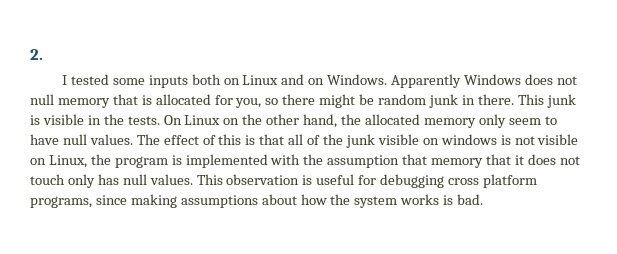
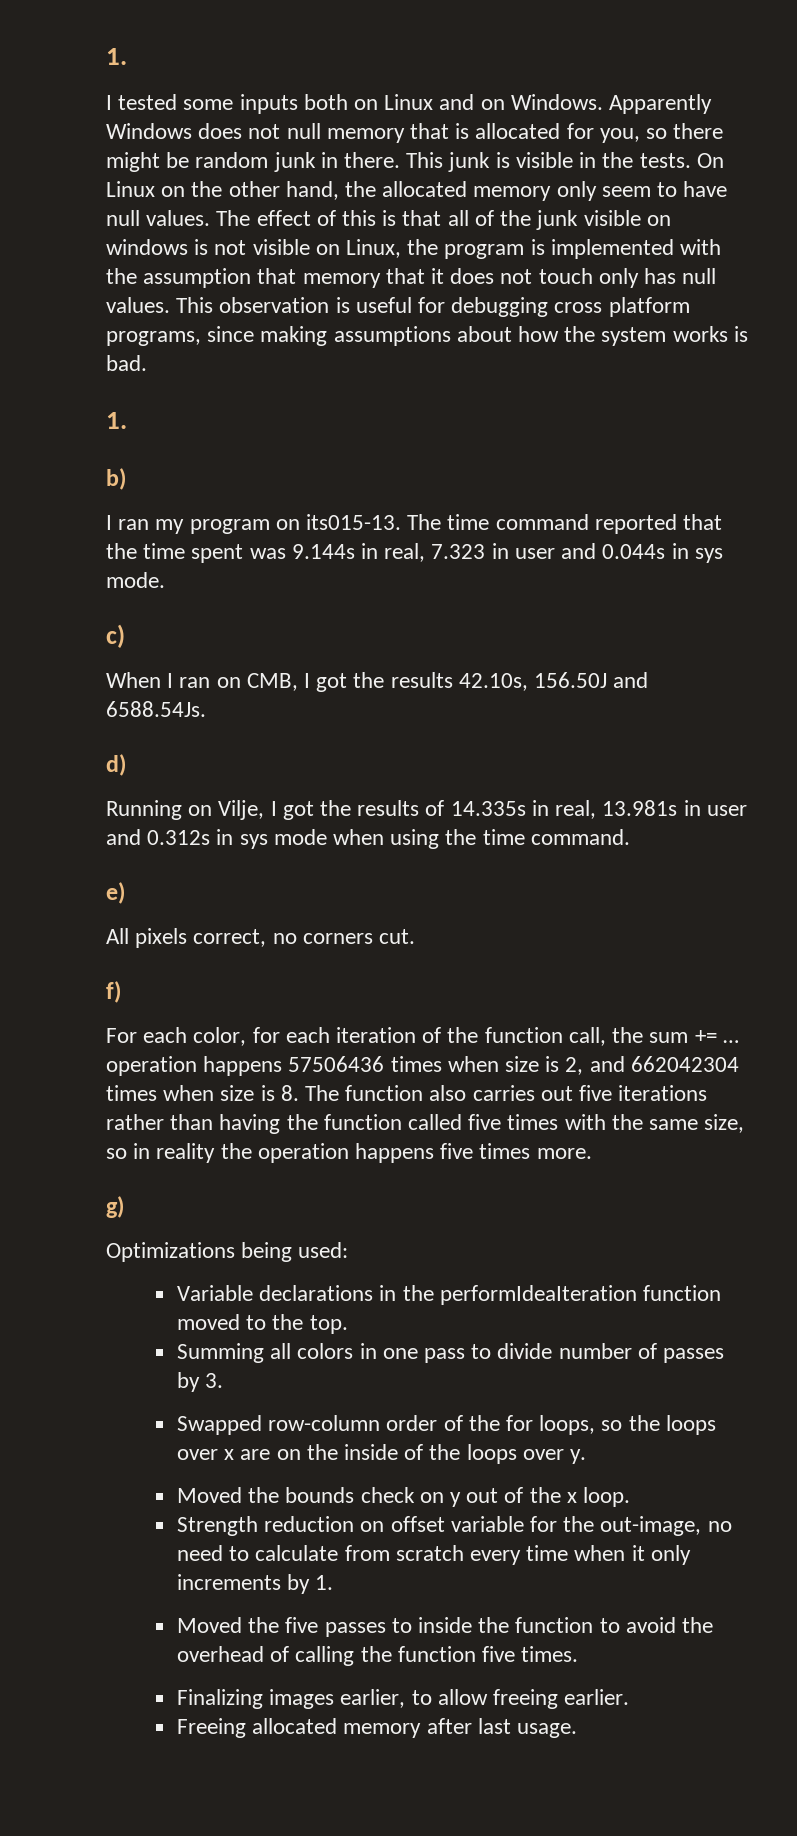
[30,49,43,60] 2. -> [106,48,127,65] 1.
(484, 199) none -> [106,412,127,429] [106,468,126,490] [106,514,723,534] [106,543,723,563] [106,572,165,588] [106,624,125,648] [106,672,649,692] [106,701,206,717] [106,754,126,776] [106,800,747,820] [106,829,630,849] [106,882,125,904] [106,928,416,948] [106,981,121,1003] [106,1027,739,1046] [106,1056,739,1076] [106,1085,708,1101] [106,1114,745,1134] [106,1143,592,1163] [106,1196,124,1218] [106,1242,349,1262] [176,1285,721,1305] [176,1314,348,1334] [176,1343,724,1363] [176,1372,224,1392] [176,1415,716,1435] [176,1444,586,1464] [176,1487,630,1507] [176,1516,732,1536] [176,1545,691,1565] [176,1574,334,1594] [176,1617,713,1637] [176,1646,579,1666] [176,1689,630,1709] [176,1718,577,1738] // 1. // b) // I ran my program on its015-13. The time command reported that the time spent was 9.144s in real, 7.323 in user and 0.044s in sys mode. // c) // When I ran on CMB, I got the results 42.10s, 156.50J and 6588.54Js. // d) // Running on Vilje, I got the results of 14.335s in real, 13.981s in user and 0.312s in sys mode when using the time command. // e) // All pixels correct, no corners cut. // f) // For each color, for each iteration of the function call, the sum += … operation happens 57506436 times when size is 2, and 662042304 times when size is 8. The function also carries out five iterations rather than having the function called five times with the same size, so in reality the operation happens five times more. // g) // Optimizations being used: // Variable declarations in the performIdeaIteration function moved to the top. // Summing all colors in one pass to divide number of passes by 3. // Swapped row-column order of the for loops, so the loops over x are on the inside of the loops over y. // Moved the bounds check on y out of the x loop. // Strength reduction on offset variable for the out-image, no need to calculate from scratch every time when it only increments by 1. // Moved the five passes to inside the function to avoid the overhead of calling the function five times. // Finalizing images earlier, to allow freeing earlier. // Freeing allocated memory after last usage.

